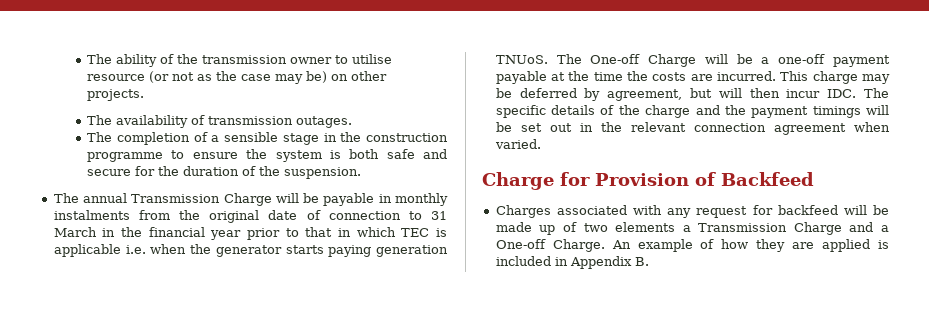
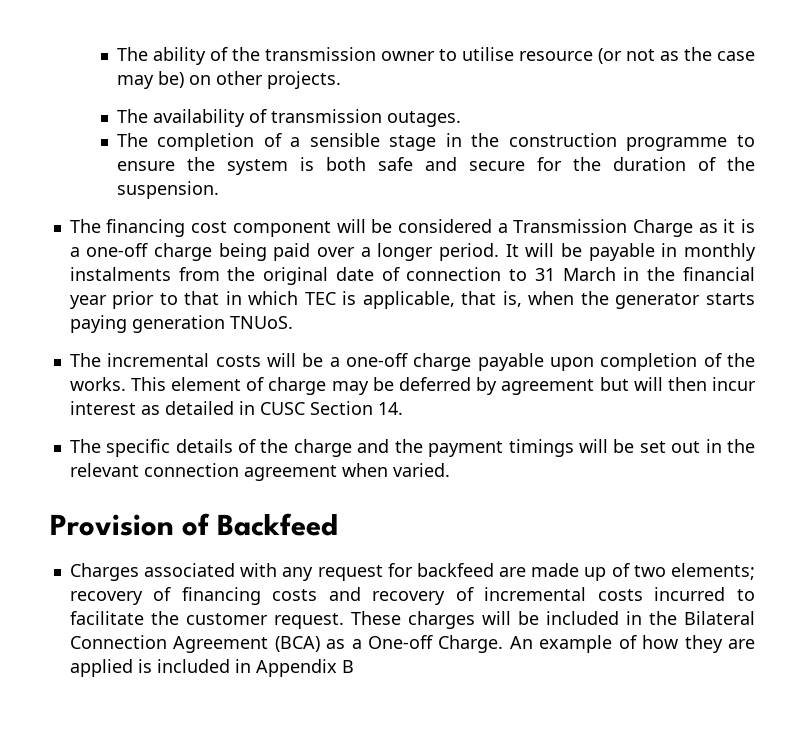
[83,193,272,206] annual Transmission Charge -> [106,219,756,237] [69,243,519,261] financing cost component will be considered a Transmission Charge as it is a one-off charge being paid over a longer period. It
[53,244,146,257] applicable i.e. -> [362,291,522,309] applicable, that is,
[556,54,697,67] The One-off Charge -> [69,353,261,367] // The incremental costs
[833,55,890,67] [495,71,809,84] payment payable at the time the costs are incurred. This -> [413,353,756,371] [69,377,265,391] charge payable upon completion of the works. This element of
[607,89,683,101] agreement, -> [501,379,595,395] agreement
[827,89,857,98] IDC. -> [69,401,403,415] interest as detailed in CUSC Section 14. //
[482,172,590,190] Charge for -> (450, 470) none
[843,205,889,215] will be -> [499,567,527,577] are
[615,222,874,235] elements a Transmission Charge and -> [671,563,756,580] [69,587,755,605] [69,611,755,629] [69,635,346,653] elements; recovery of financing costs and recovery of incremental costs incurred to facilitate the customer request. These charges will be included in the Bilateral Connection Agreement (BCA) as
[634,257,649,266] B. -> [341,660,354,673] B

